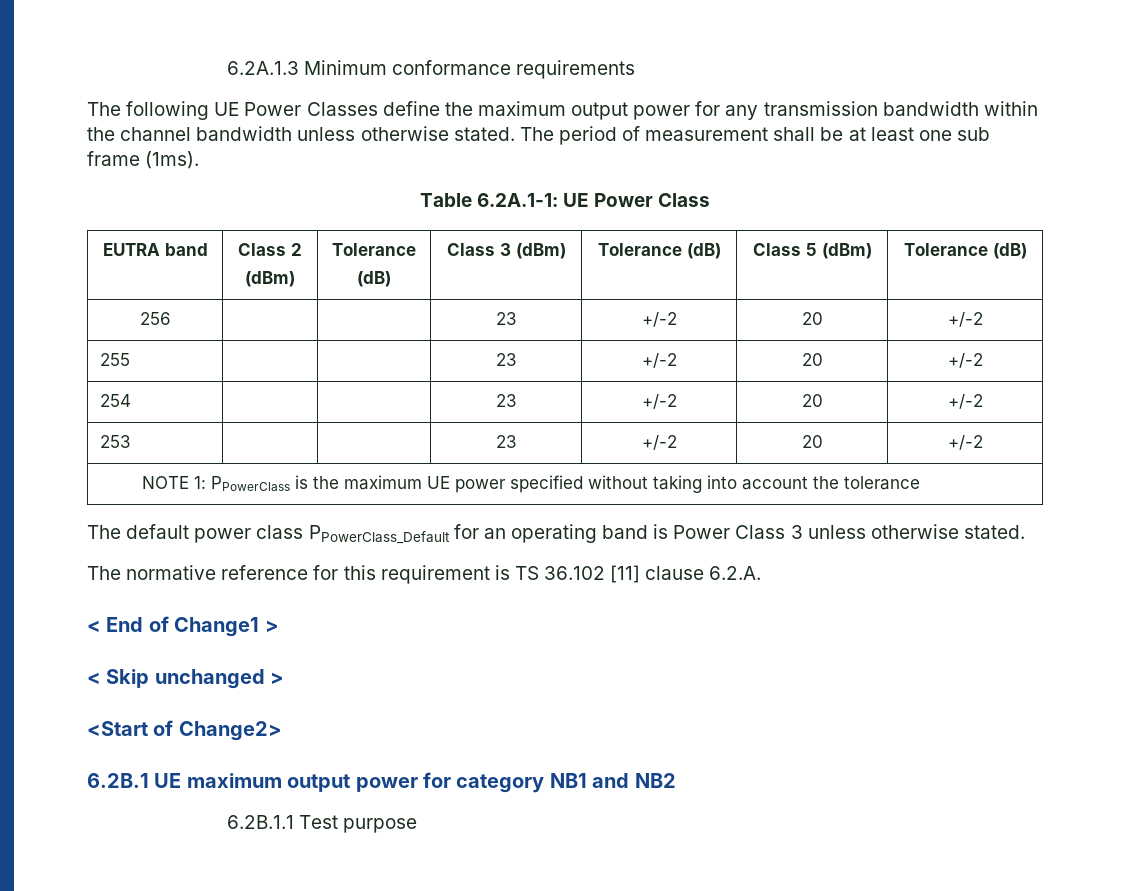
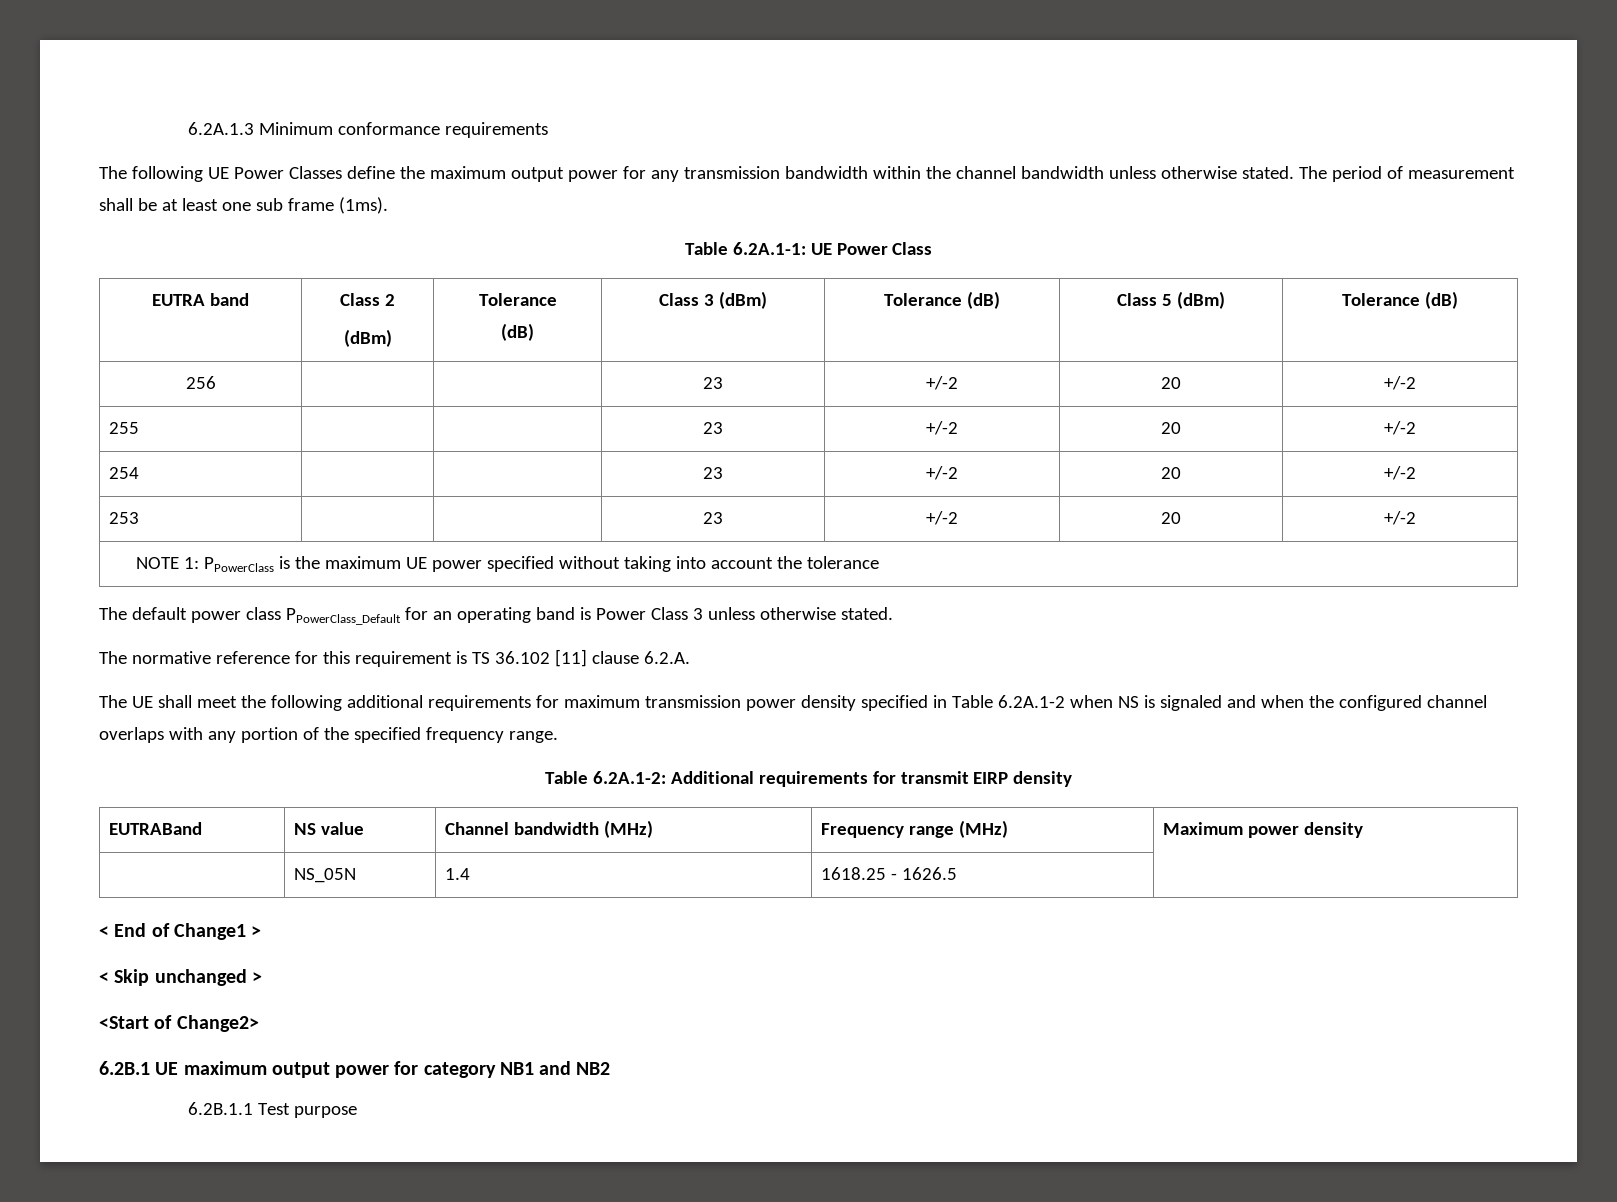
(762, 573) none -> [99,695,1487,711] [99,727,558,743] [544,771,1073,787] [109,822,203,835] [294,822,365,835] [445,820,654,838] [821,820,1009,838] [1163,822,1364,838] [294,868,357,883] [445,868,471,880] [821,867,958,880] // The UE shall meet the following additional requirements for maximum transmission power density specified in Table 6.2A.1-2 when NS is signaled and when the configured channel overlaps with any portion of the specified frequency range. // Table 6.2A.1-2: Additional requirements for transmit EIRP density // EUTRABand | NS value | Channel bandwidth (MHz) | Frequency range (MHz) | Maximum power density // | NS_05N | 1.4 | 1618.25 - 1626.5 |

